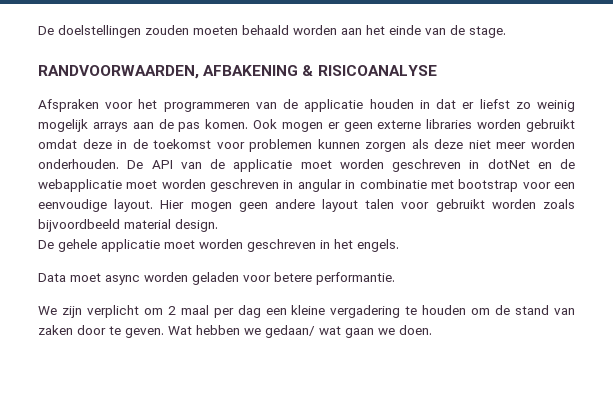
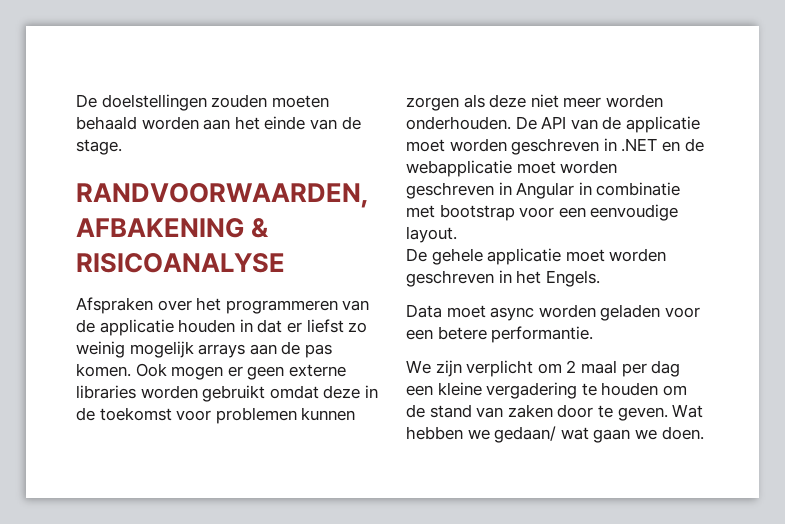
[105,102,134,109] voor -> [157,300,192,311] over
[487,159,530,169] dotNet -> [621,138,658,152] .NET
[297,179,342,192] angular -> [516,182,575,199] Angular
[160,199,575,212] [38,219,218,232] Hier mogen geen andere layout talen voor gebruikt worden zoals bijvoordbeeld material design. -> (457, 234) none
[357,239,399,252] engels. -> [545,270,600,287] Engels.
(271, 278) none -> [406,329,433,340] een

